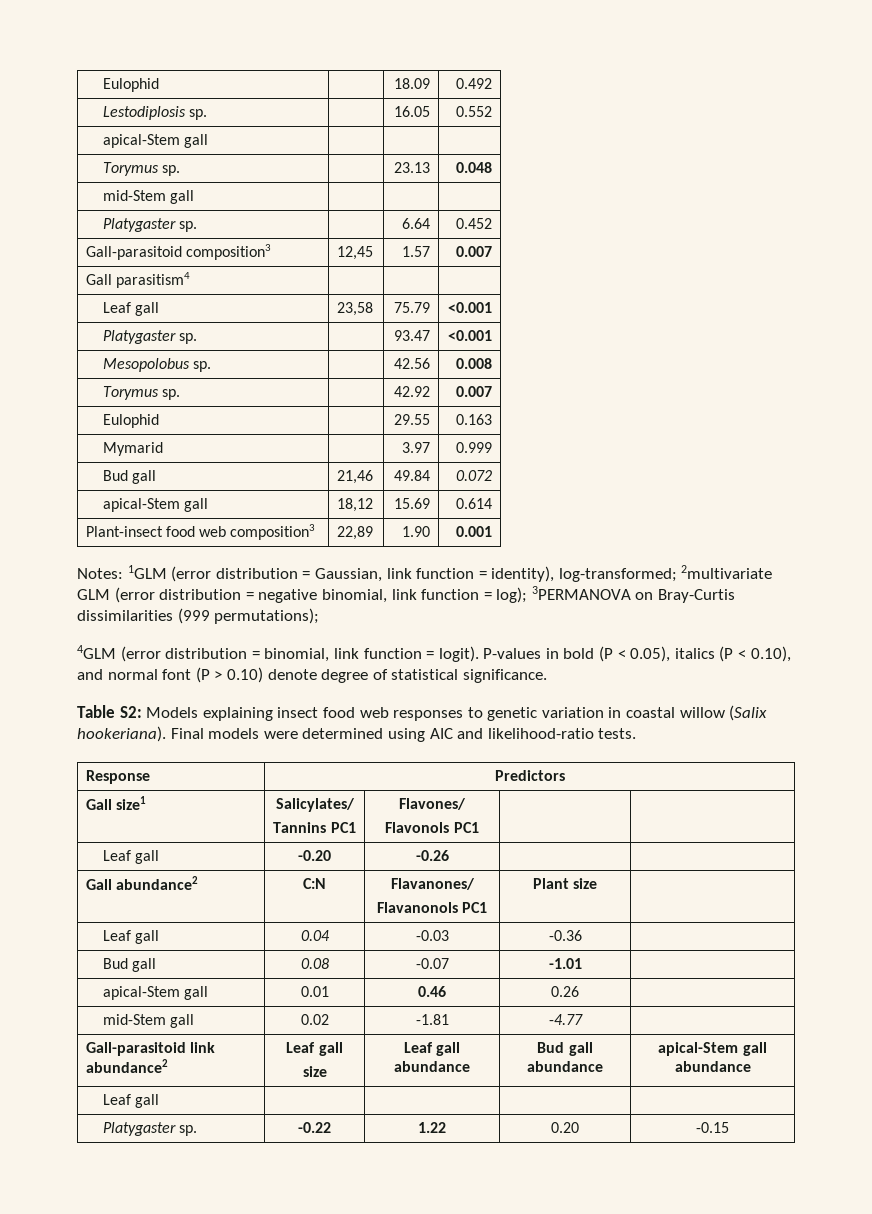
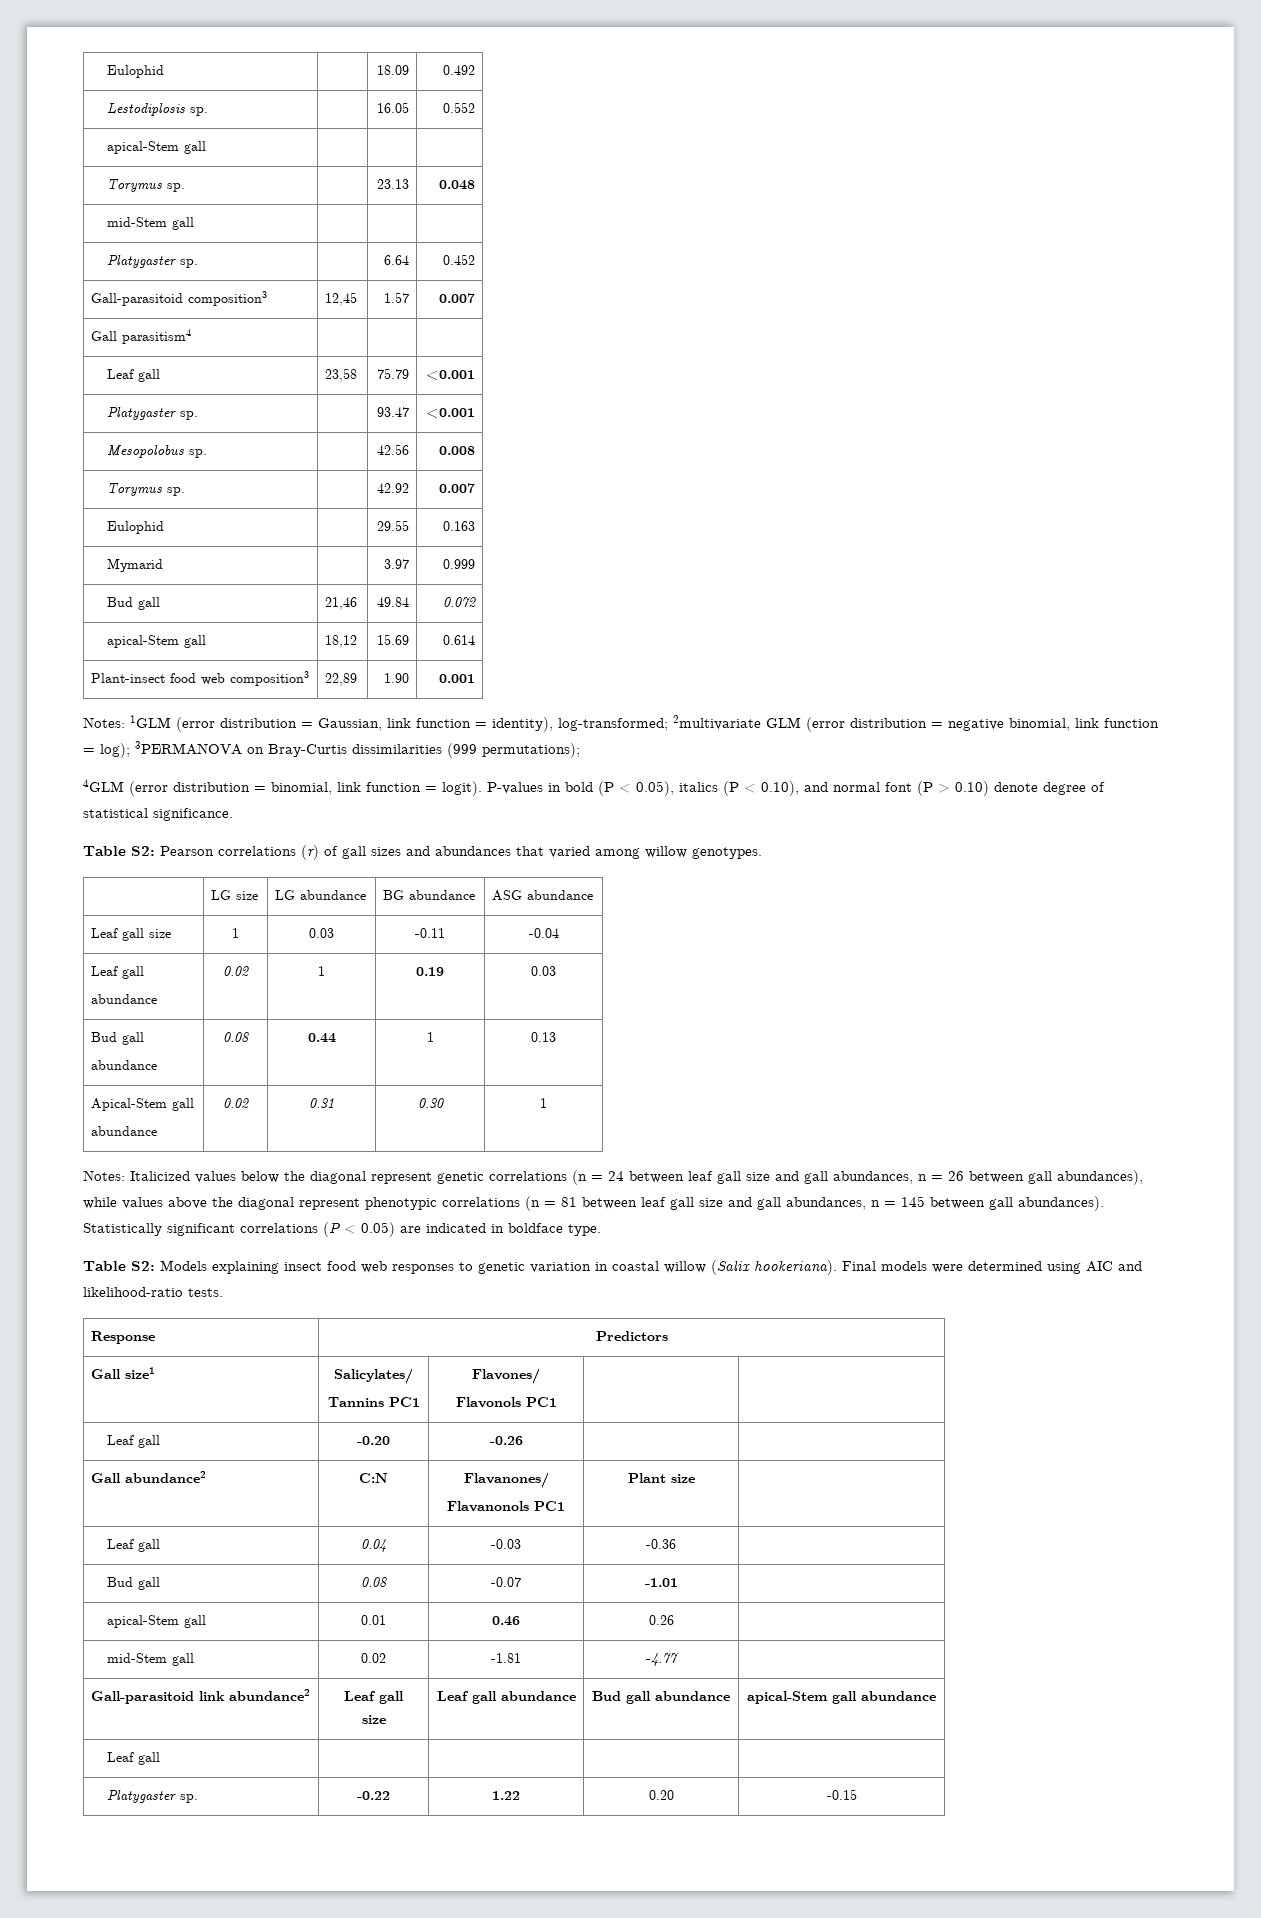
(547, 676) none -> [83,845,762,860] [211,890,259,900] [275,890,367,900] [383,890,476,900] [492,890,594,901] [91,928,172,941] [232,928,239,938] [309,928,334,938] [415,928,445,938] [528,928,559,938] [91,966,145,979] [91,994,158,1004] [223,966,249,976] [318,966,325,976] [416,967,444,976] [531,966,556,976] [91,1032,145,1045] [91,1060,158,1070] [223,1032,249,1042] [307,1033,336,1043] [426,1032,434,1042] [531,1032,556,1042] [91,1098,195,1111] [91,1126,158,1136] [223,1098,249,1108] [309,1098,334,1108] [417,1098,444,1108] [540,1098,547,1108] [83,1170,1143,1185] [83,1196,1104,1211] [83,1222,601,1237] // Table S2: Pearson correlations (r) of gall sizes and abundances that varied among willow genotypes. // | LG size | LG abundance | BG abundance | ASG abundance // Leaf gall size | 1 | 0.03 | -0.11 | -0.04 // Leaf gall // abundance | 0.02 | 1 | 0.19 | 0.03 // Bud gall // abundance | 0.08 | 0.44 | 1 | 0.13 // Apical-Stem gall // abundance | 0.02 | 0.31 | 0.30 | 1 // Notes: Italicized values below the diagonal represent genetic correlations (n = 24 between leaf gall size and gall abundances, n = 26 between gall abundances), while values above the diagonal represent phenotypic correlations (n = 81 between leaf gall size and gall abundances, n = 145 between gall abundances). Statistically significant correlations (P < 0.05) are indicated in boldface type.

